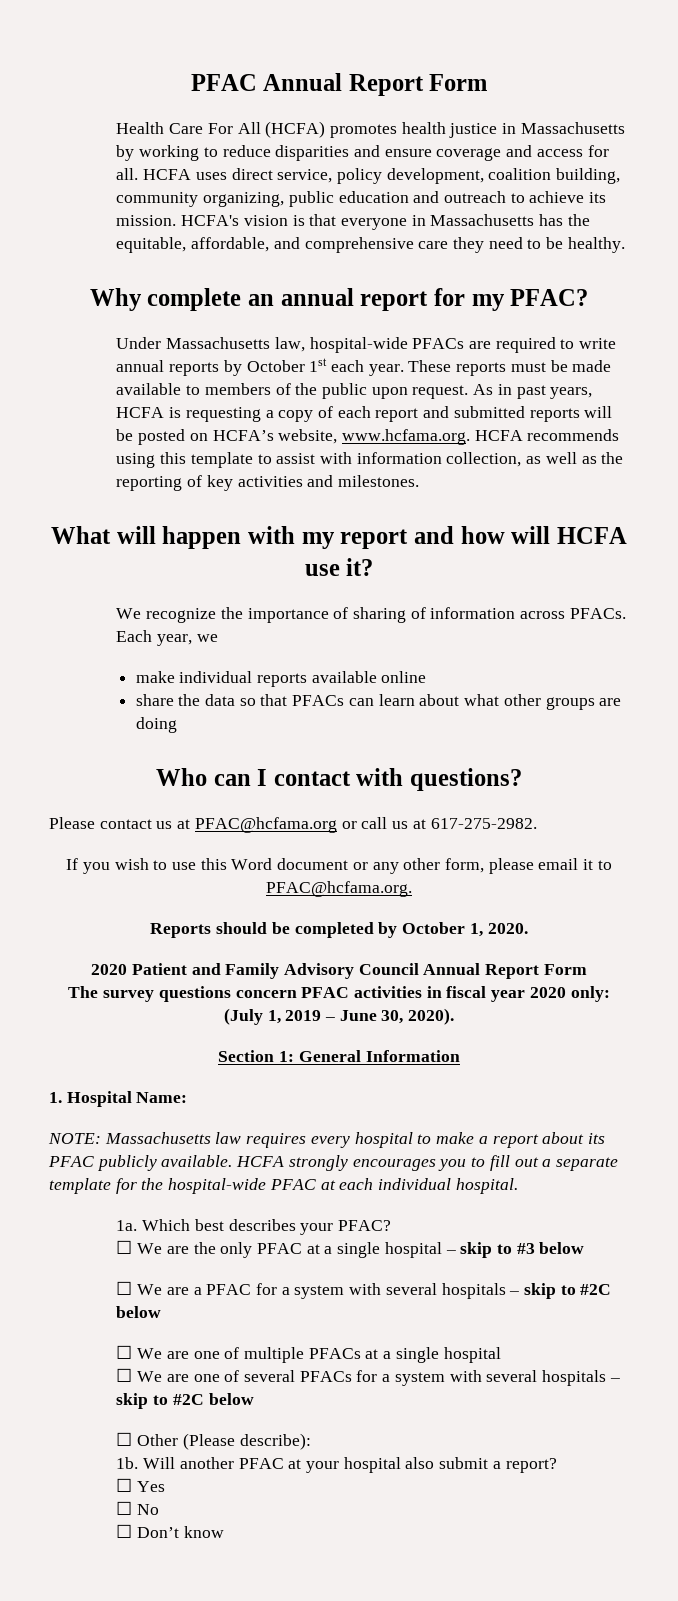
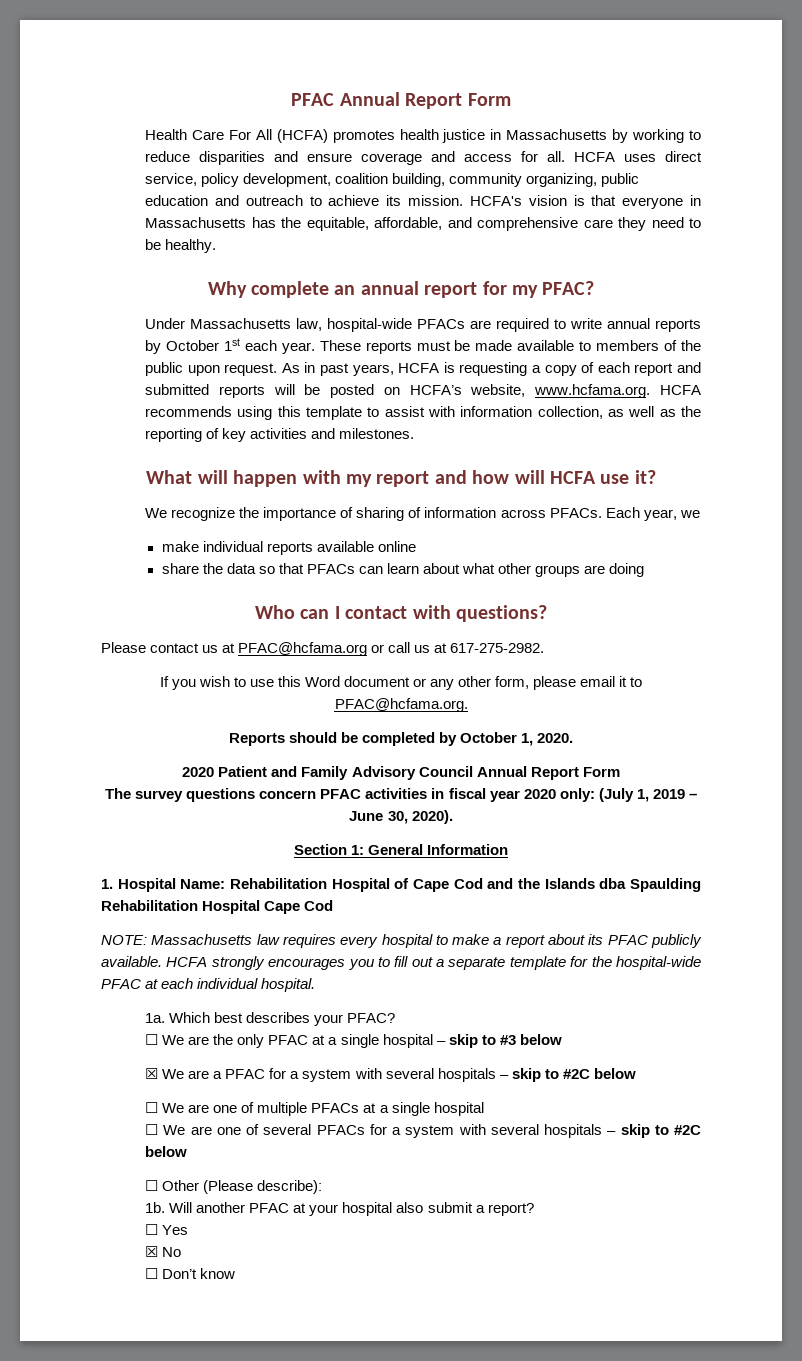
(188, 1097) none -> [230,878,702,892] [101,900,334,914] Rehabilitation Hospital of Cape Cod and the Islands dba Spaulding Rehabilitation Hospital Cape Cod
[116,1281,133,1295] ☐ -> [145,1068,159,1079] ☒
[116,1501,133,1515] ☐ -> [145,1246,159,1257] ☒

